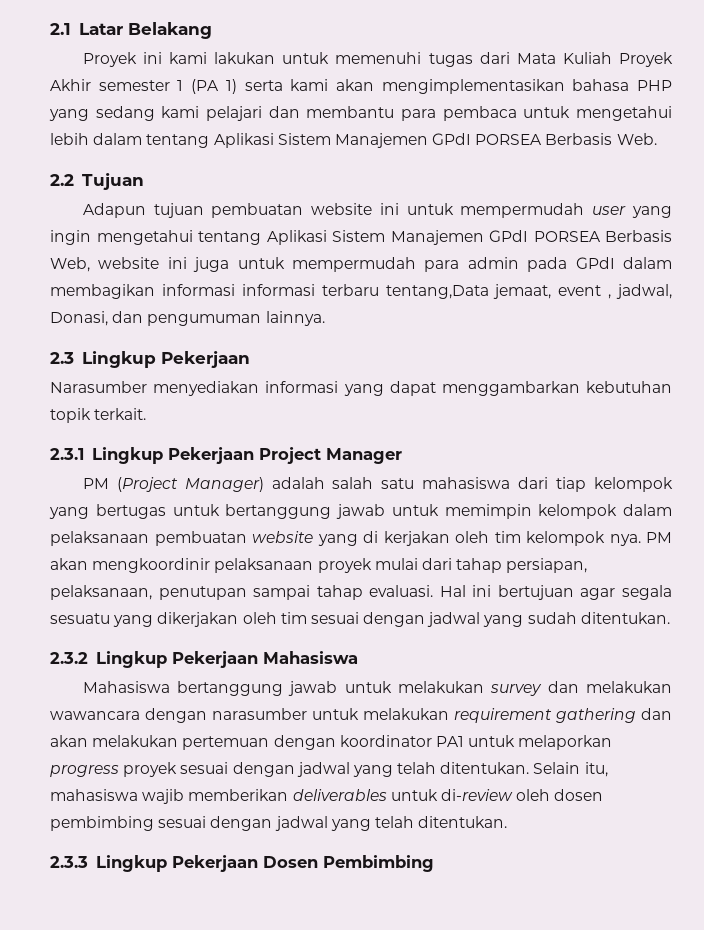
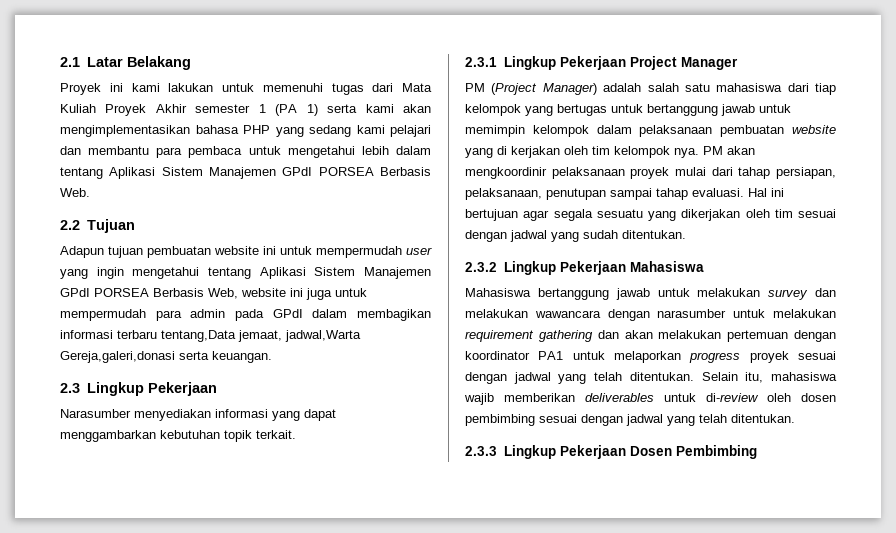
[241,284,315,296] informasi -> (113, 334) none
[558,284,672,299] [50,311,325,326] event , jadwal, Donasi, dan pengumuman lainnya. -> [285,330,361,342] [60,351,272,363] jadwal,Warta Gereja,galeri,donasi serta keuangan.

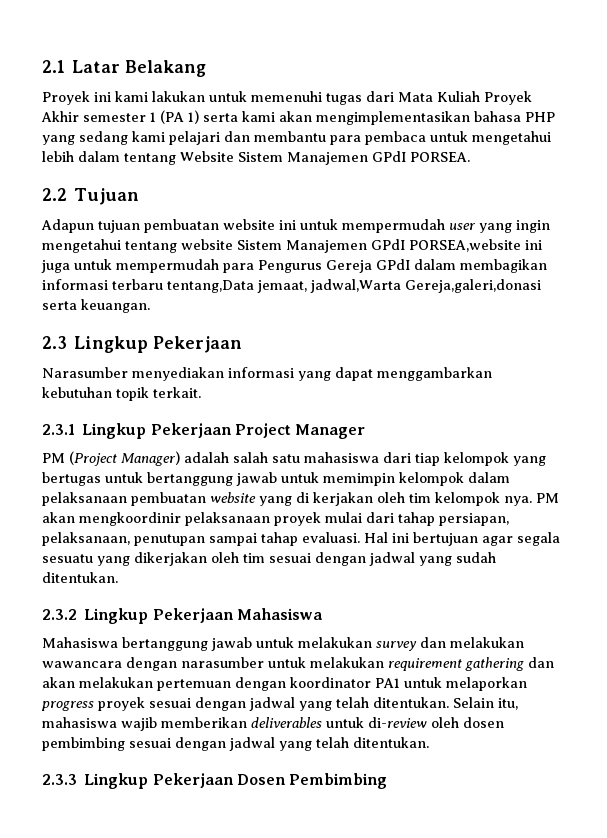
[109,167,431,179] [60,188,90,197] Aplikasi Sistem Manajemen GPdI PORSEA Berbasis Web. -> [180,151,470,165] Website Sistem Manajemen GPdI PORSEA.
[259,267,431,279] [60,288,286,299] Aplikasi Sistem Manajemen GPdI PORSEA Berbasis Web, website -> [181,239,521,253] website Sistem Manajemen GPdI PORSEA,website
[190,309,264,321] admin pada -> [258,260,372,273] Pengurus Gereja

